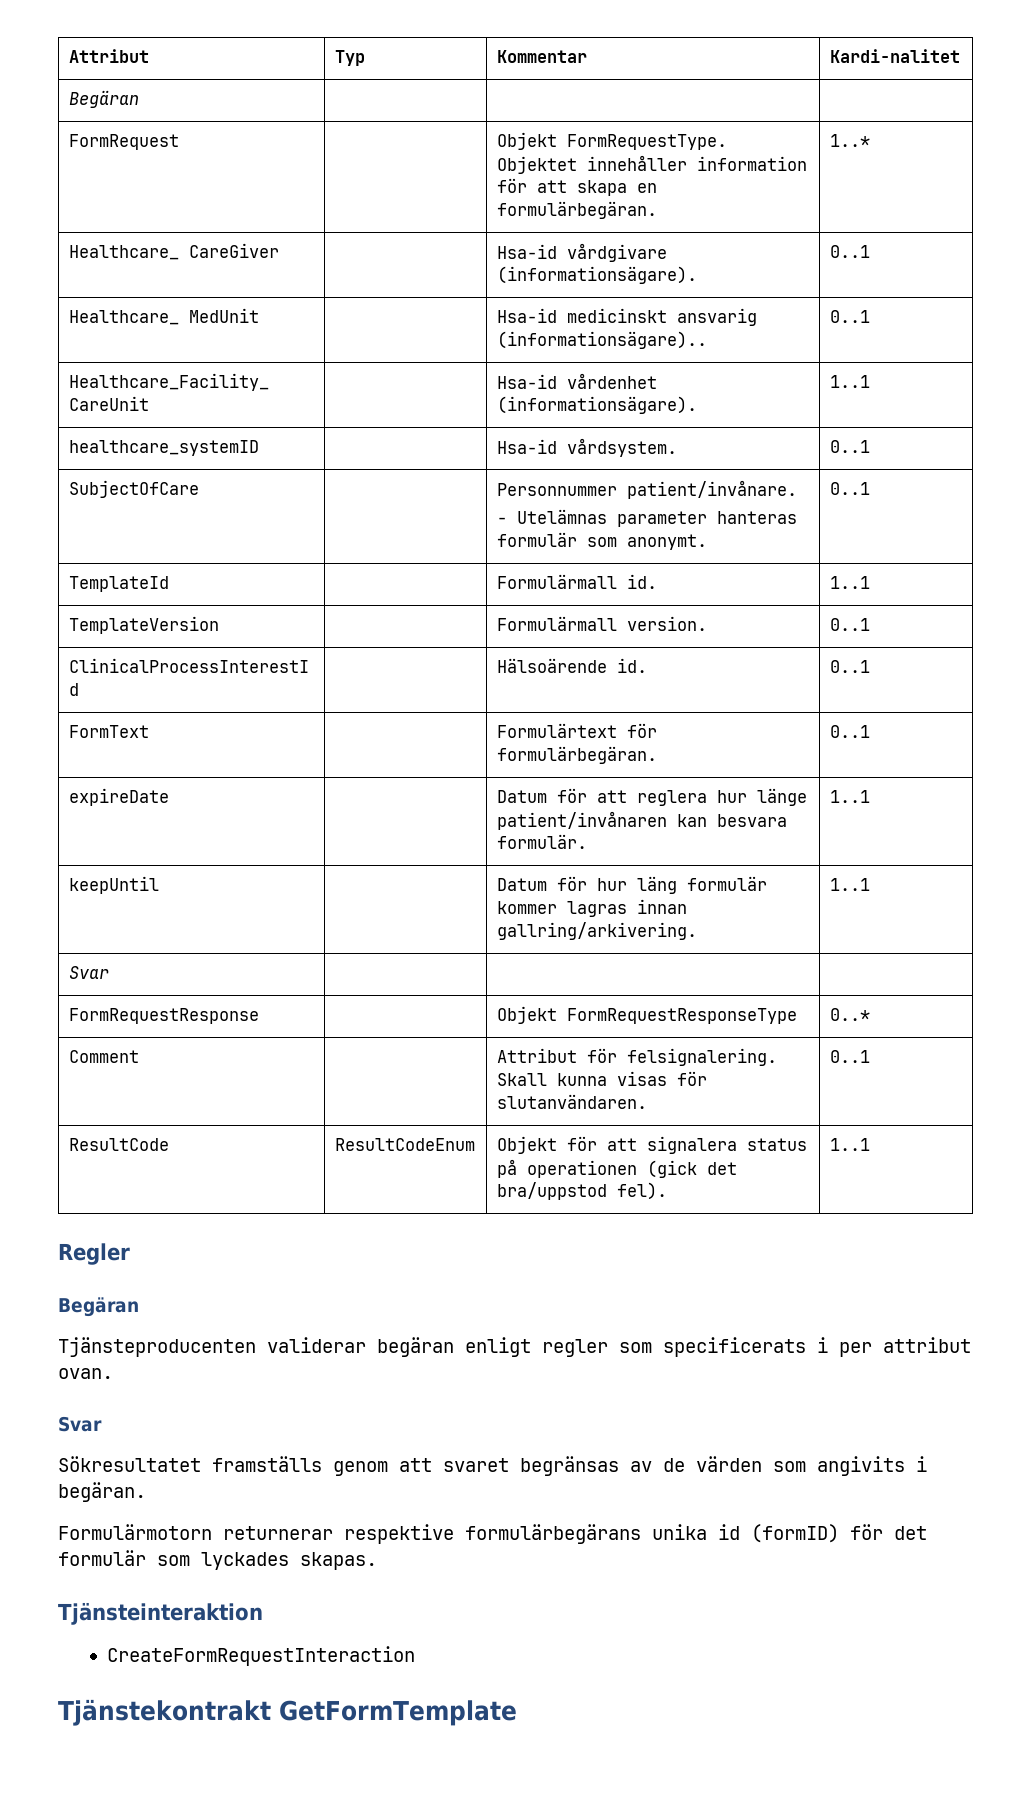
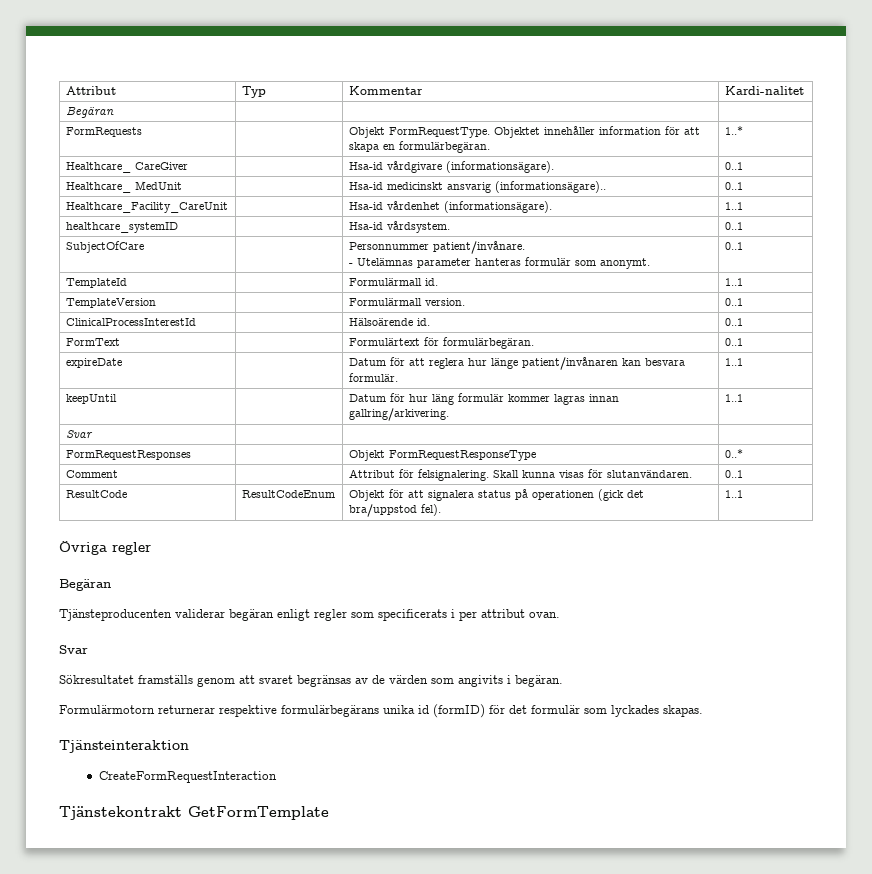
[68,134,179,150] FormRequest -> [65,127,142,137] FormRequests
[68,1008,259,1024] FormRequestResponse -> [65,450,191,460] FormRequestResponses
[58,1243,130,1265] Regler -> [59,541,151,555] Övriga regler

